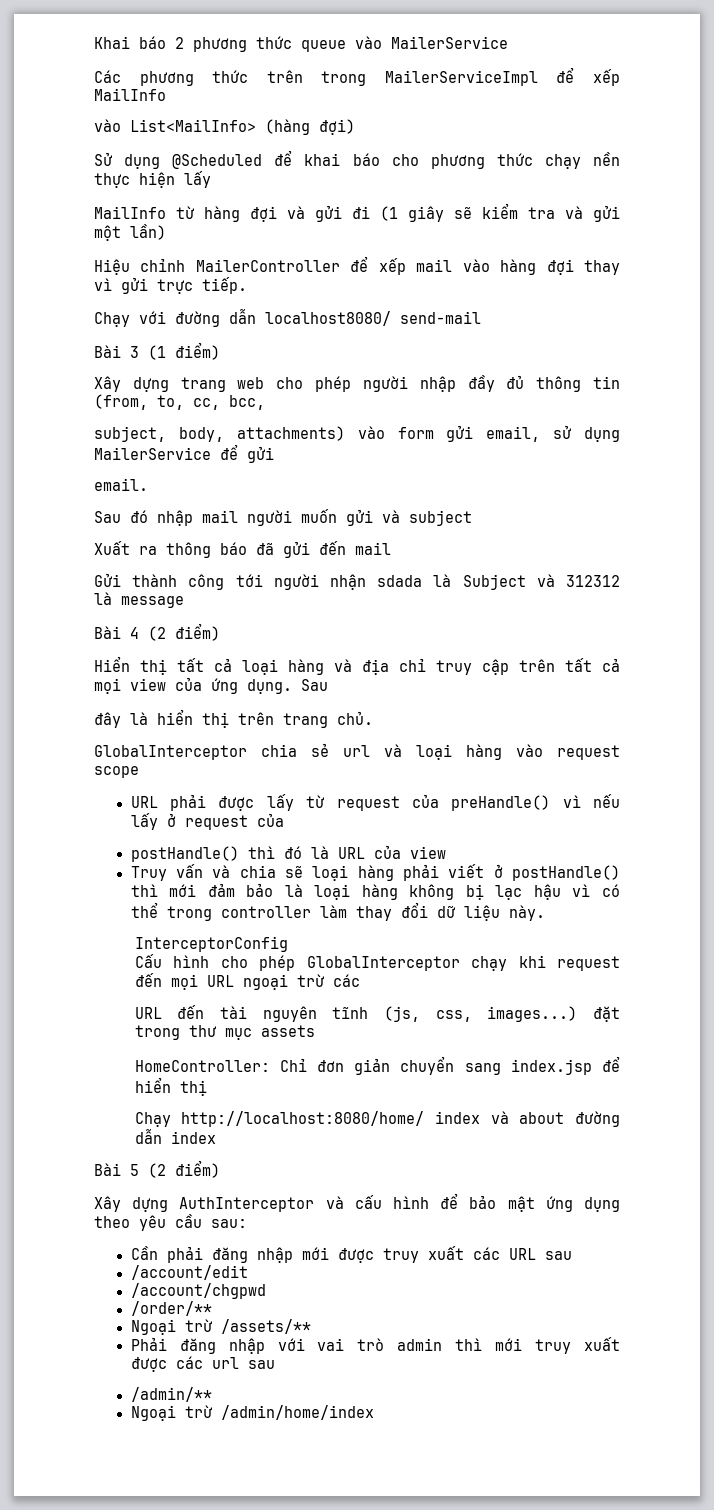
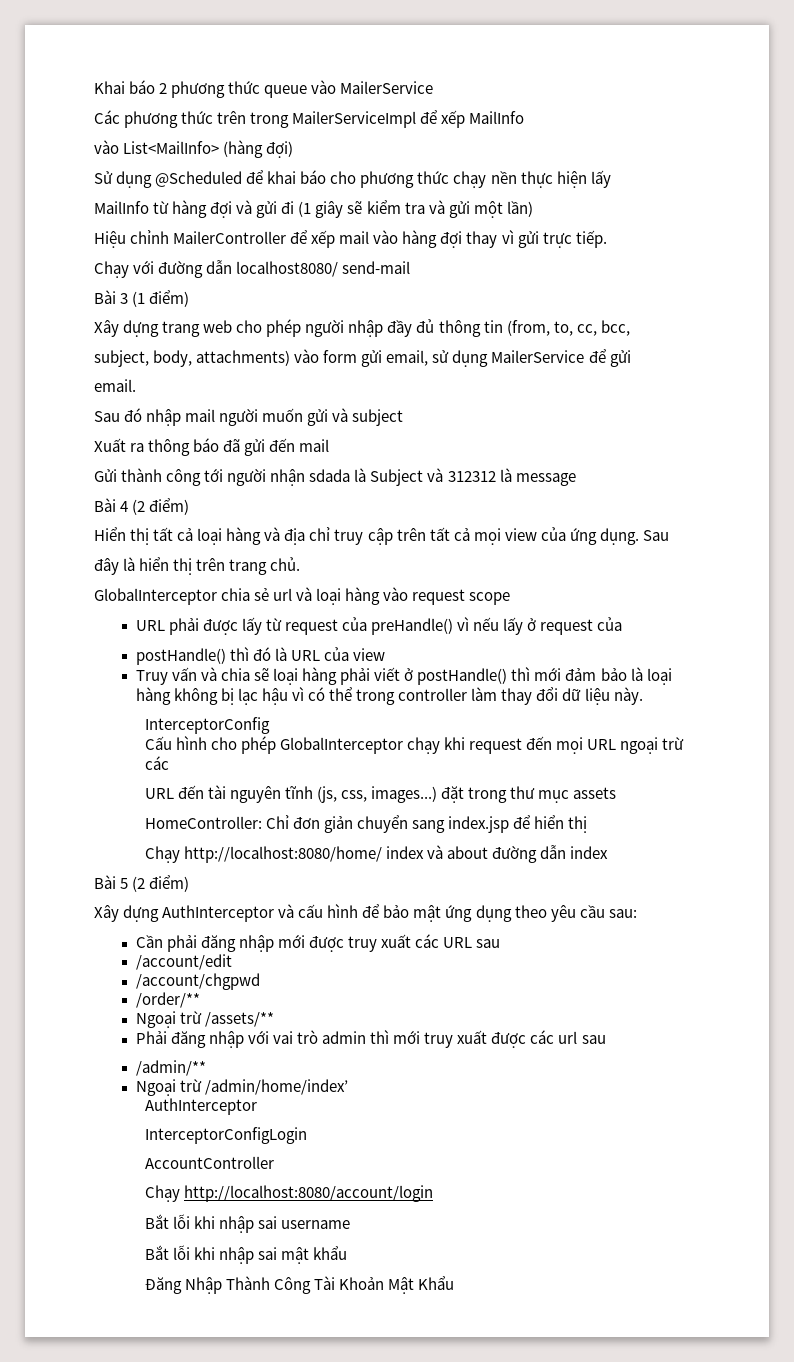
[220,1405,374,1420] /admin/home/index -> [204,1079,348,1095] [144,1098,257,1115] [144,1127,307,1144] [144,1156,274,1169] [144,1185,433,1202] [144,1214,350,1233] [144,1245,347,1264] [144,1276,454,1294] /admin/home/index’ // AuthInterceptor // InterceptorConfigLogin // AccountController // Chạy http://localhost:8080/account/login // Bắt lỗi khi nhập sai username // Bắt lỗi khi nhập sai mật khẩu // Đăng Nhập Thành Công Tài Khoản Mật Khẩu

